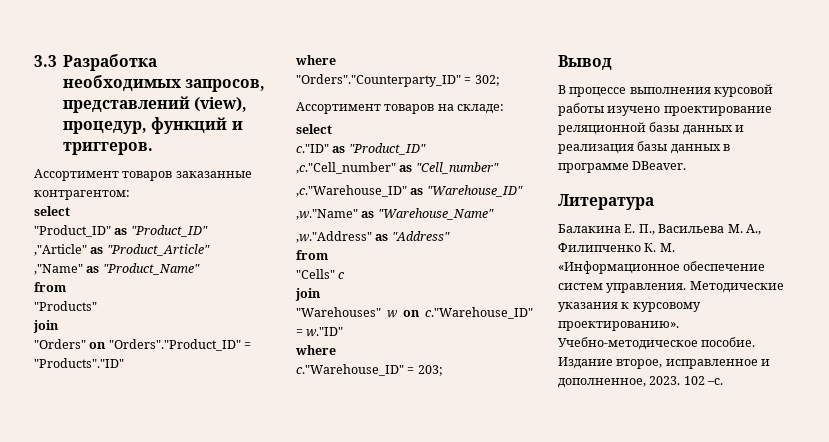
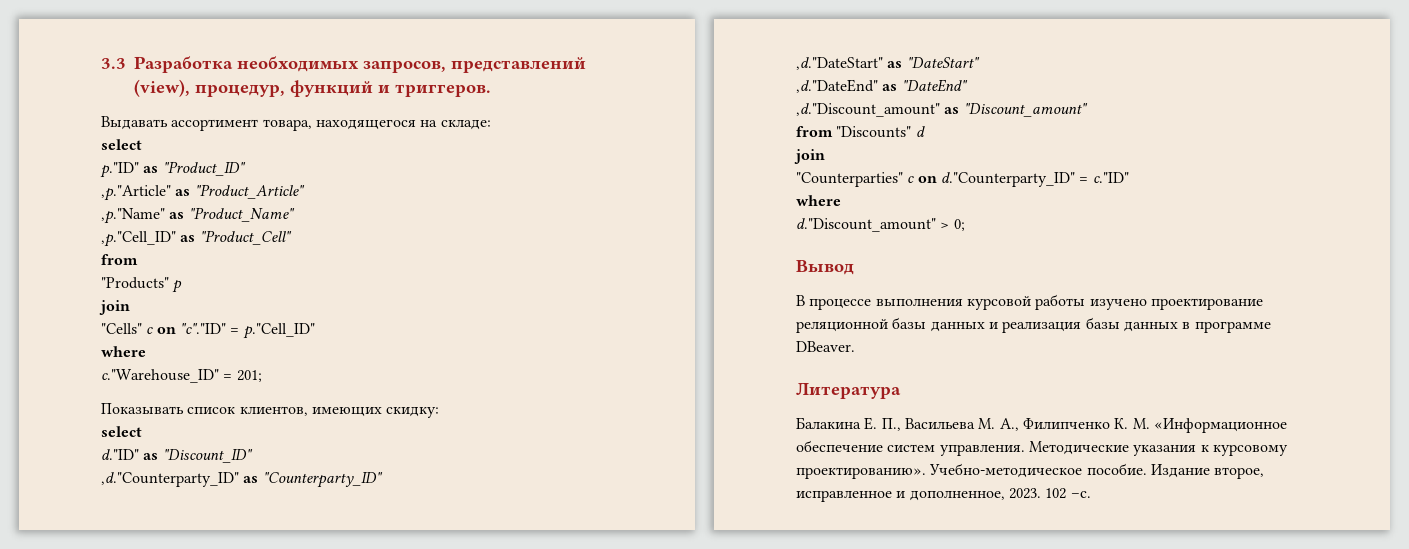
[34,169,252,181] [34,190,130,200] [34,206,70,216] [34,225,208,237] [34,244,210,256] [34,263,200,275] [34,282,66,292] [34,301,97,311] [33,320,59,333] [34,339,252,351] [34,358,124,368] [295,55,336,65] [296,74,500,87] [296,102,435,114] Ассортимент товаров заказанные контрагентом: // select // "Product_ID" as "Product_ID" // ,"Article" as "Product_Article" // ,"Name" as "Product_Name" // from // "Products" // join // "Orders" on "Orders"."Product_ID" = "Products"."ID" // where // "Orders"."Counterparty_ID" = 302; // Ассортимент товаров -> [101,116,416,131] Выдавать ассортимент товара, находящегося
[296,143,426,155] [296,162,499,174] [296,185,523,197] [296,208,494,220] [296,231,450,243] [296,250,328,260] [296,269,346,279] [295,288,321,301] [296,307,533,319] [296,327,344,337] [295,345,336,355] [296,364,443,376] c."ID" as "Product_ID" // ,c."Cell_number" as "Cell_number" // ,c."Warehouse_ID" as "Warehouse_ID" // ,w."Name" as "Warehouse_Name" // ,w."Address" as "Address" // from // "Cells" c // join // "Warehouses" w on c."Warehouse_ID" = w."ID" // where // c."Warehouse_ID" = 203; -> [100,161,246,178] [101,184,305,201] [101,207,295,224] [101,230,292,247] [101,254,138,265] [101,277,183,293] [99,300,130,315] [101,323,315,339] [101,346,146,357] [101,369,262,383] [101,403,440,418] [101,426,142,437] [101,449,253,463] [101,472,383,488] [796,57,980,70] [796,79,968,93] [796,103,1088,117] [796,126,925,138] [794,149,825,164] [796,172,1129,187] [796,195,841,206] [796,218,965,232] p."ID" as "Product_ID" // ,p."Article" as "Product_Article" // ,p."Name" as "Product_Name" // ,p."Cell_ID" as "Product_Cell" // from // "Products" p // join // "Cells" c on "c"."ID" = p."Cell_ID" // where // c."Warehouse_ID" = 201; // Показывать список клиентов, имеющих скидку: // select // d."ID" as "Discount_ID" // ,d."Counterparty_ID" as "Counterparty_ID" // ,d."DateStart" as "DateStart" // ,d."DateEnd" as "DateEnd" // ,d."Discount_amount" as "Discount_amount" // from "Discounts" d // join // "Counterparties" c on d."Counterparty_ID" = c."ID" // where // d."Discount_amount" > 0;

